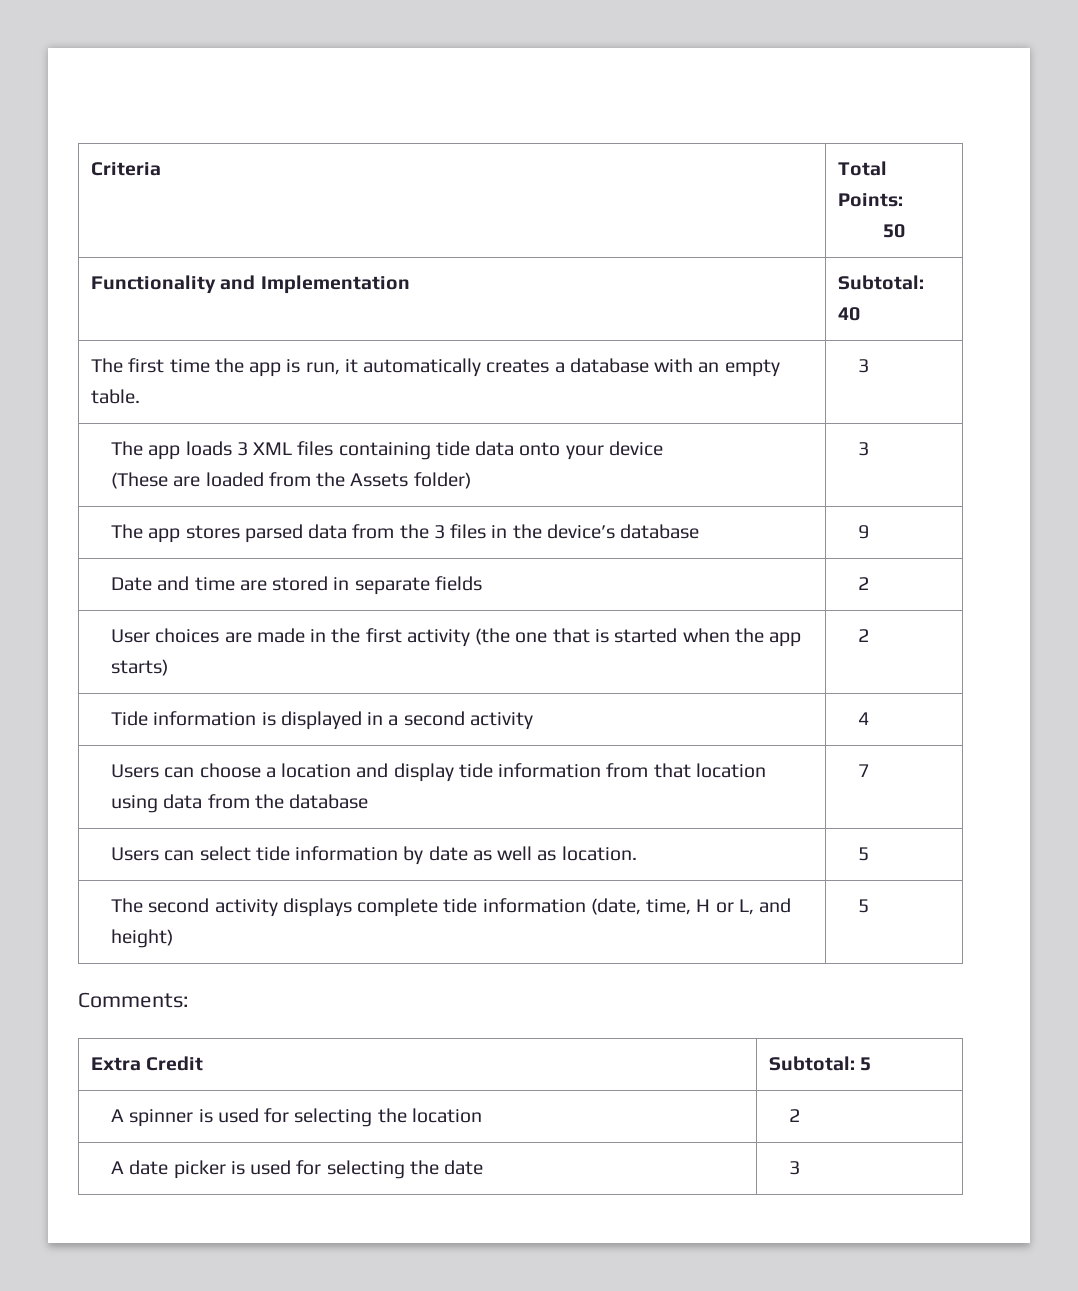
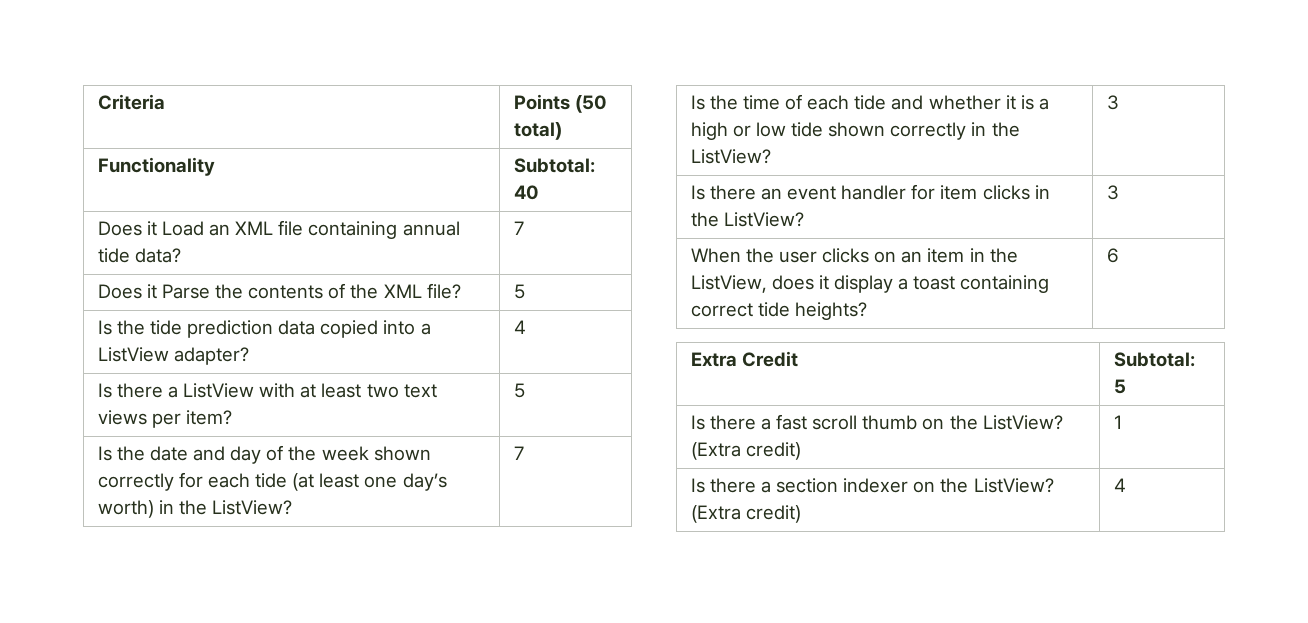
[838,161,888,176] [838,193,904,207] [883,224,905,238] Total Points: // 50 -> [513,94,607,113] [513,122,562,140] Points (50 total)
[220,275,410,294] and Implementation -> (215, 166) none
[91,358,780,377] [91,389,141,404] [858,359,870,373] [111,441,663,460] [111,472,471,489] [858,442,870,456] [111,524,700,543] [858,525,870,539] [111,576,482,595] [858,577,870,590] [111,628,802,647] [111,659,169,676] [858,629,870,642] [111,711,533,730] [858,712,870,725] [111,763,766,782] [111,794,369,813] [858,764,870,777] [111,846,637,865] [858,847,870,861] [111,898,792,917] [111,929,174,948] [858,899,870,913] [78,992,189,1008] [91,1056,204,1071] [769,1056,872,1071] [111,1108,482,1127] [789,1109,801,1122] [111,1160,484,1179] [789,1161,801,1175] The first time the app is run, it automatically creates a database with an empty table. | 3 // The app loads 3 XML files containing tide data onto your device // (These are loaded from the Assets folder) | 3 // The app stores parsed data from the 3 files in the device’s database | 9 // Date and time are stored in separate fields | 2 // User choices are made in the first activity (the one that is started when the app starts) | 2 // Tide information is displayed in a second activity | 4 // Users can choose a location and display tide information from that location using data from the database | 7 // Users can select tide information by date as well as location. | 5 // The second activity displays complete tide information (date, time, H or L, and height) | 5 // Comments: // Extra Credit | Subtotal: 5 // A spinner is used for selecting the location | 2 // A date picker is used for selecting the date | 3 -> [97,220,460,239] [97,248,181,263] [513,221,524,235] [97,283,461,299] [513,284,525,299] [97,320,431,338] [97,347,249,365] [513,320,526,334] [97,383,437,398] [97,410,232,428] [513,383,525,398] [97,445,431,464] [97,472,447,491] [97,500,293,518] [513,446,524,460] [690,94,1049,110] [690,122,1020,140] [690,149,771,164] [1106,95,1119,110] [690,184,1050,200] [690,212,804,227] [1106,185,1119,200] [690,248,1018,263] [690,275,1050,293] [690,302,867,320] [1106,248,1119,263] [690,351,798,367] [1113,352,1195,367] [1113,379,1126,394] [690,414,1063,430] [690,442,801,460] [1113,415,1122,429] [690,478,1054,493] [690,505,801,523] [1113,478,1126,492] Does it Load an XML file containing annual tide data? | 7 // Does it Parse the contents of the XML file? | 5 // Is the tide prediction data copied into a ListView adapter? | 4 // Is there a ListView with at least two text views per item? | 5 // Is the date and day of the week shown correctly for each tide (at least one day’s worth) in the ListView? | 7 // Is the time of each tide and whether it is a high or low tide shown correctly in the ListView? | 3 // Is there an event handler for item clicks in the ListView? | 3 // When the user clicks on an item in the ListView, does it display a toast containing correct tide heights? | 6 // Extra Credit | Subtotal: 5 // Is there a fast scroll thumb on the ListView? (Extra credit) | 1 // Is there a section indexer on the ListView? (Extra credit) | 4

